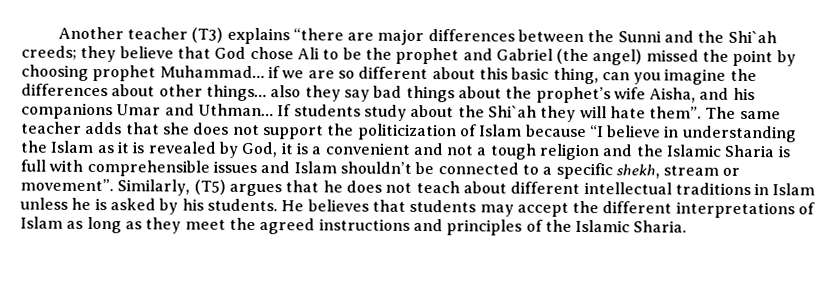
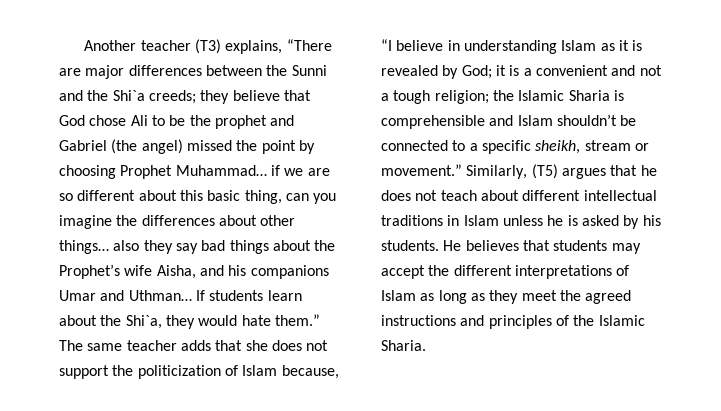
[226,27,344,45] explains “there -> [225,39,332,54] explains, “There
[727,30,777,44] Shi`ah -> [112,90,145,101] Shi`a
[92,64,157,82] prophet -> [120,165,173,179] Prophet
[535,86,611,104] prophet’s -> [59,264,120,279] Prophet’s
[363,104,703,122] study about the Shi`ah they will hate them”. -> [267,290,302,301] [59,314,320,329] learn about the Shi`a, they would hate them.”
[525,124,587,138] because -> [281,365,339,379] because,
[20,140,48,153] the -> (557, 47) none
[241,141,279,158] God, -> [461,65,492,79] God;
[539,143,633,161] religion and -> [434,90,489,104] religion;
[20,159,257,177] full with comprehensible issues -> [381,115,485,129] comprehensible
[615,164,660,179] shekh, -> [535,140,581,154] sheikh,
[20,178,114,192] movement”. -> [381,164,462,176] movement.”

